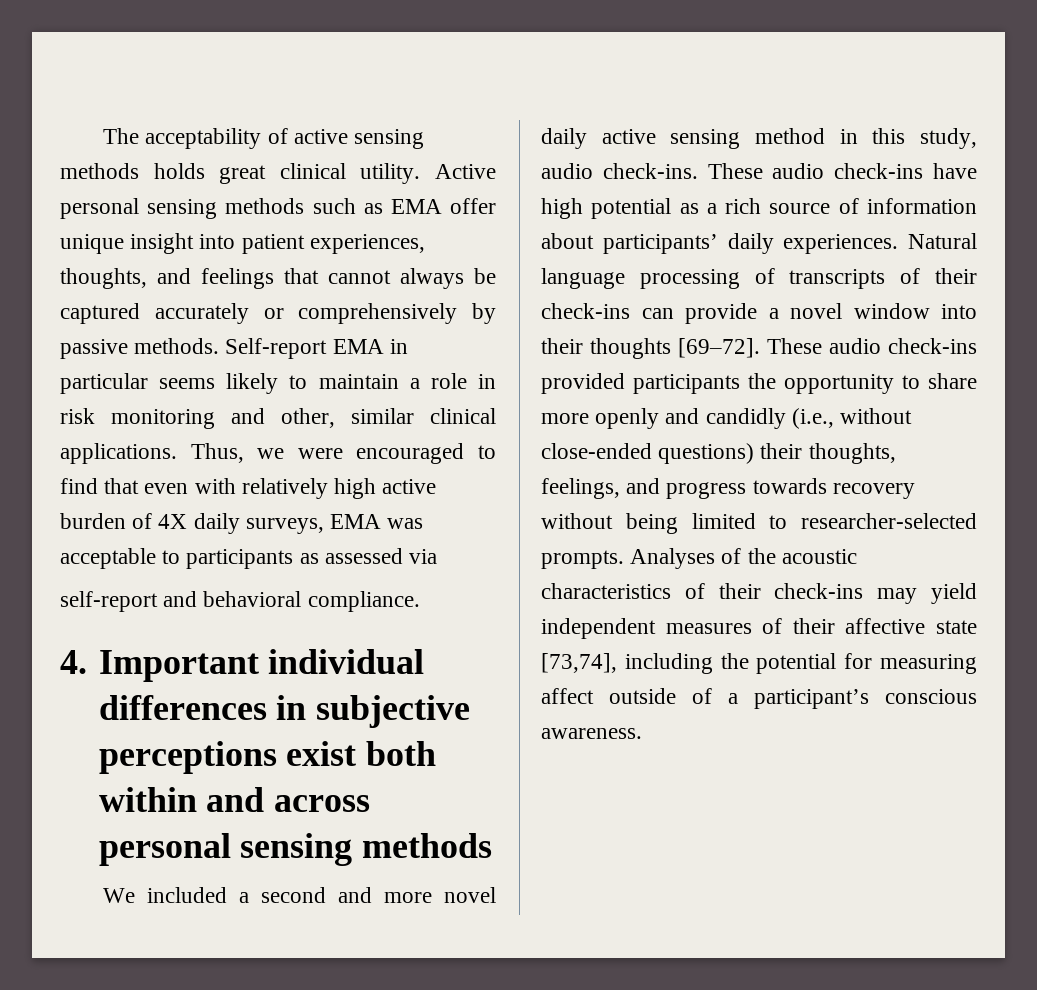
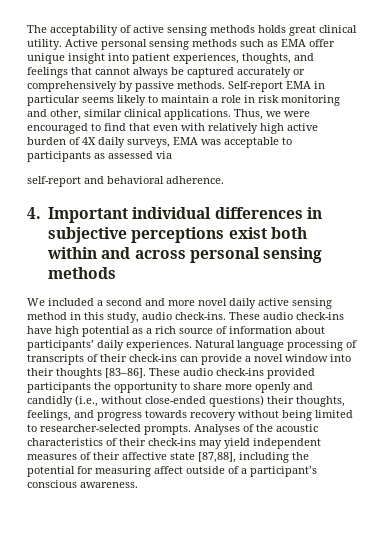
[307,591,420,612] compliance. -> [166,176,224,184] adherence.
[678,338,760,358] [69–72]. -> [105,368,146,378] [83–86].
[541,653,617,673] [73,74], -> [198,452,236,463] [87,88],

